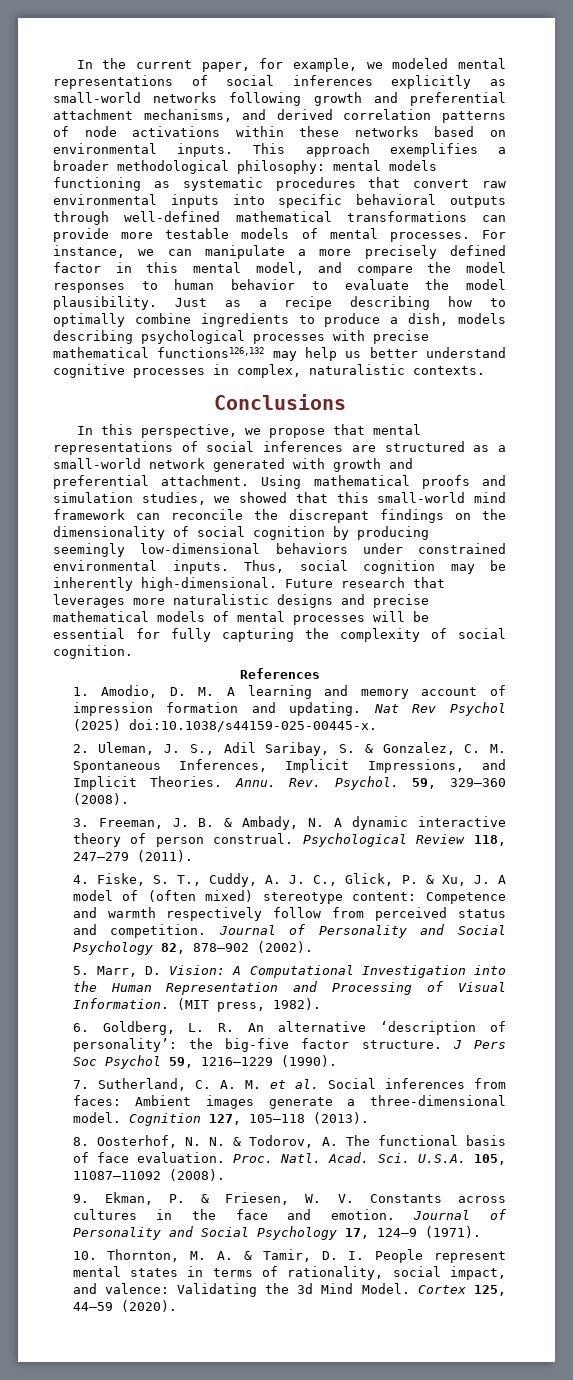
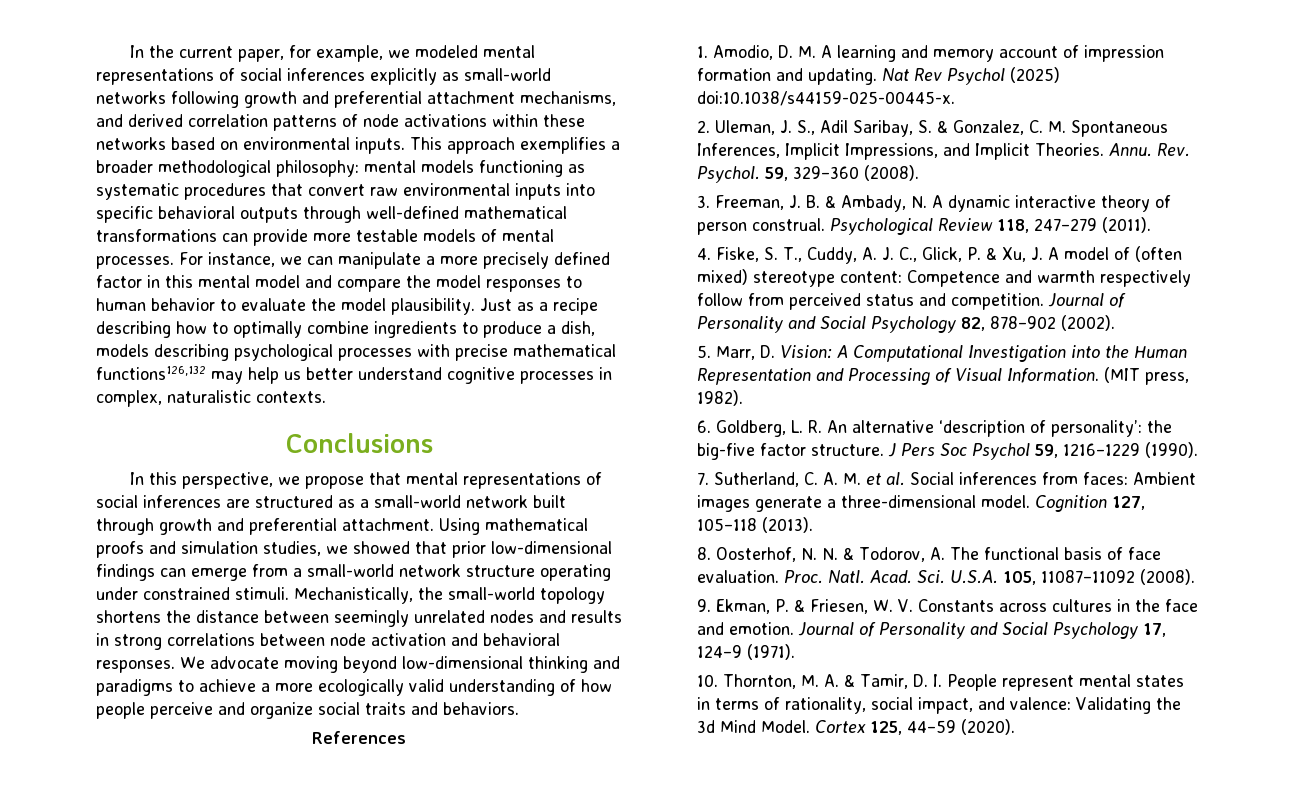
[255,262,304,275] model, -> [255,275,300,288] model
[213,458,325,472] generated with -> [533,495,566,508] [96,518,154,535] built through
[336,492,507,503] [53,509,506,523] [53,526,429,540] [53,543,506,557] [53,560,506,574] [53,577,445,591] [53,594,429,608] [53,611,429,625] [53,628,506,642] [53,645,133,659] this small-world mind framework can reconcile the discrepant findings on the dimensionality of social cognition by producing seemingly low-dimensional behaviors under constrained environmental inputs. Thus, social cognition may be inherently high-dimensional. Future research that leverages more naturalistic designs and precise mathematical models of mental processes will be essential for fully capturing the complexity of social cognition. -> [452,541,612,558] [96,564,611,581] [96,587,605,604] [96,610,622,627] [96,633,560,650] [96,656,620,673] [96,679,612,696] [96,702,519,719] prior low-dimensional findings can emerge from a small-world network structure operating under constrained stimuli. Mechanistically, the small-world topology shortens the distance between seemingly unrelated nodes and results in strong correlations between node activation and behavioral responses. We advocate moving beyond low-dimensional thinking and paradigms to achieve a more ecologically valid understanding of how people perceive and organize social traits and behaviors.

